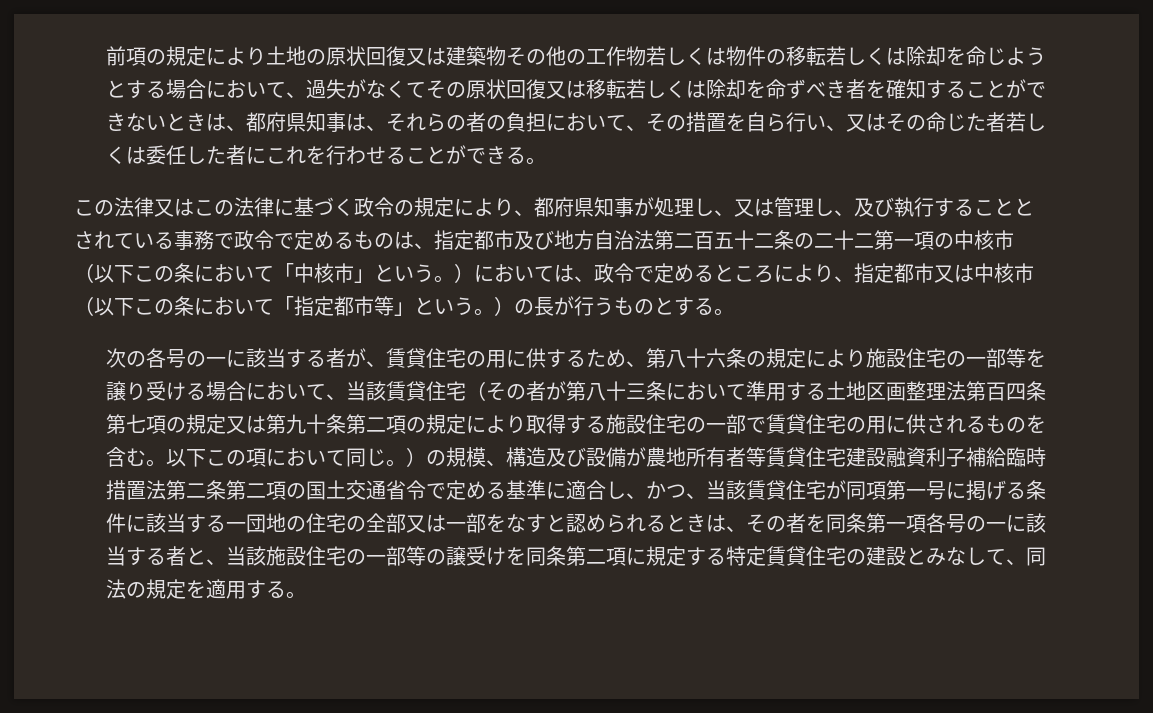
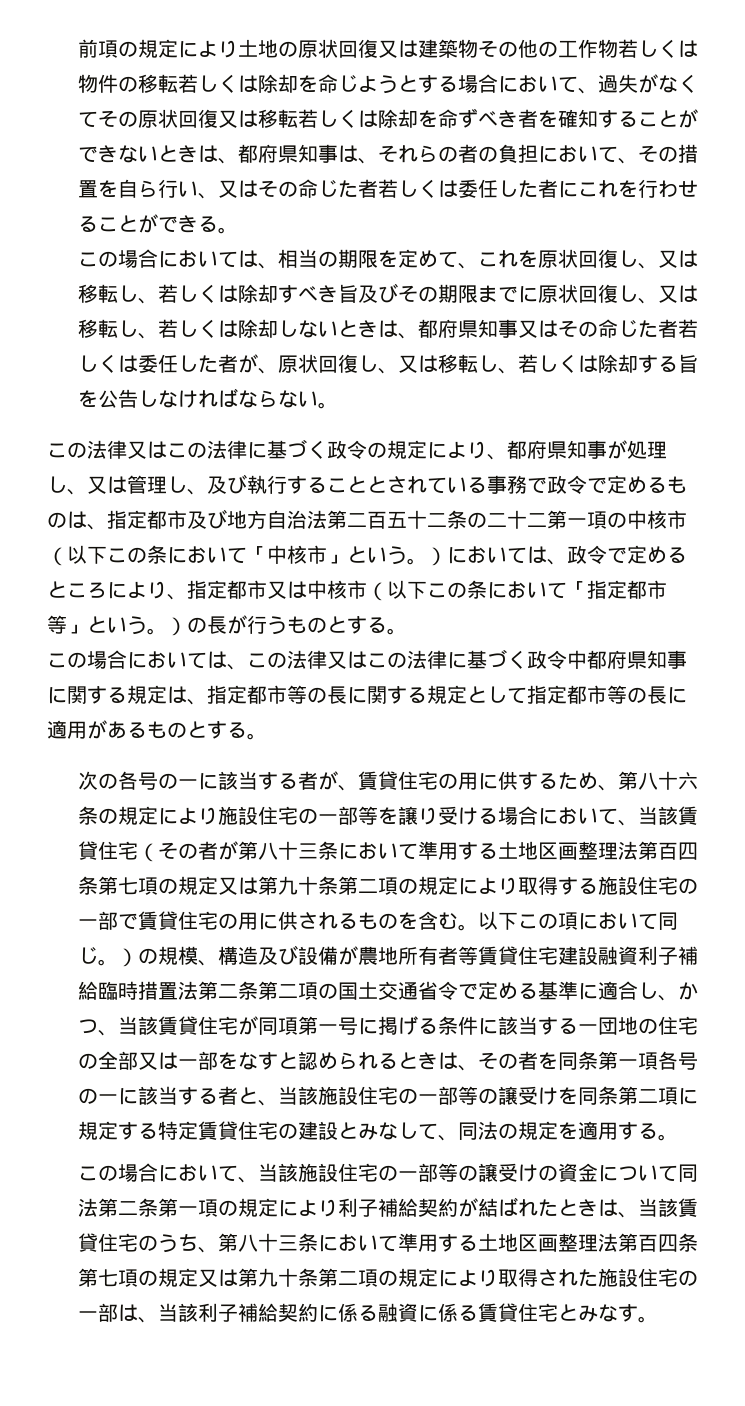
(546, 161) none -> [77,249,698,269] [77,283,698,304] [77,319,698,339] [77,354,698,374] [77,388,338,409] // この場合においては、相当の期限を定めて、これを原状回復し、又は移転し、若しくは除却すべき旨及びその期限までに原状回復し、又は移転し、若しくは除却しないときは、都府県知事又はその命じた者若しくは委任した者が、原状回復し、又は移転し、若しくは除却する旨を公告しなければならない。
(734, 312) none -> [47,649,687,670] [47,685,687,705] [47,720,267,740] // この場合においては、この法律又はこの法律に基づく政令中都府県知事に関する規定は、指定都市等の長に関する規定として指定都市等の長に適用があるものとする。
(306, 595) none -> [77,1163,698,1183] [77,1197,698,1218] [77,1233,698,1253] [77,1268,698,1287] [77,1303,658,1323] // この場合において、当該施設住宅の一部等の譲受けの資金について同法第二条第一項の規定により利子補給契約が結ばれたときは、当該賃貸住宅のうち、第八十三条において準用する土地区画整理法第百四条第七項の規定又は第九十条第二項の規定により取得された施設住宅の一部は、当該利子補給契約に係る融資に係る賃貸住宅とみなす。

